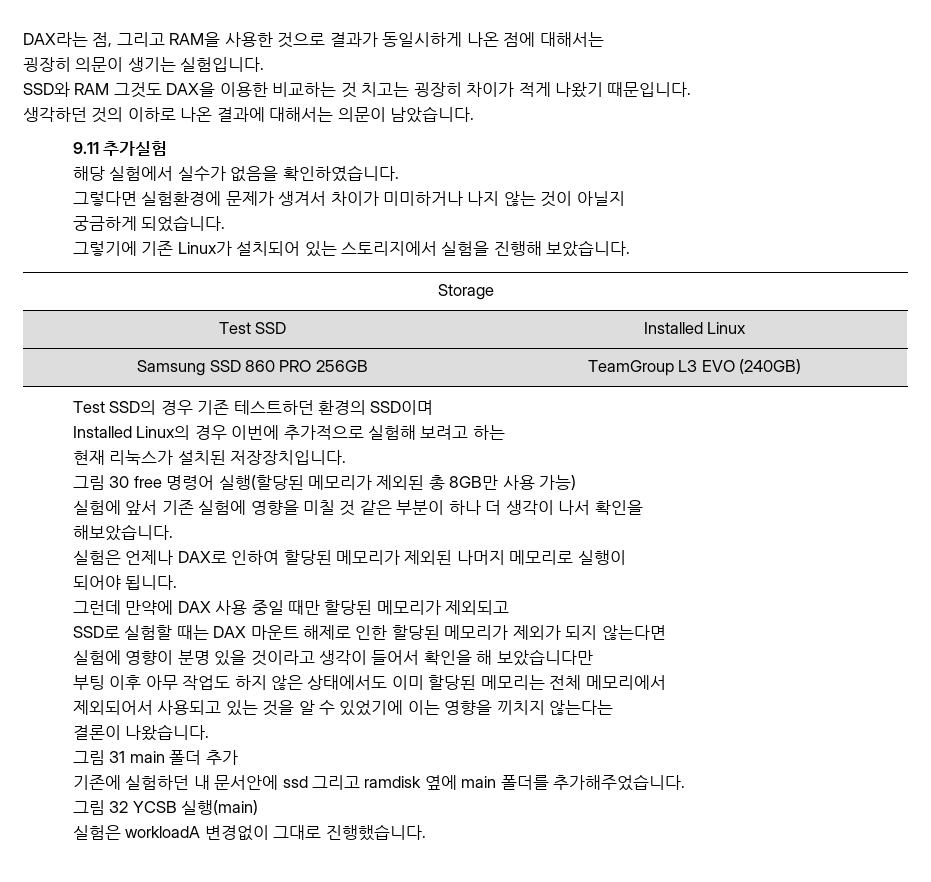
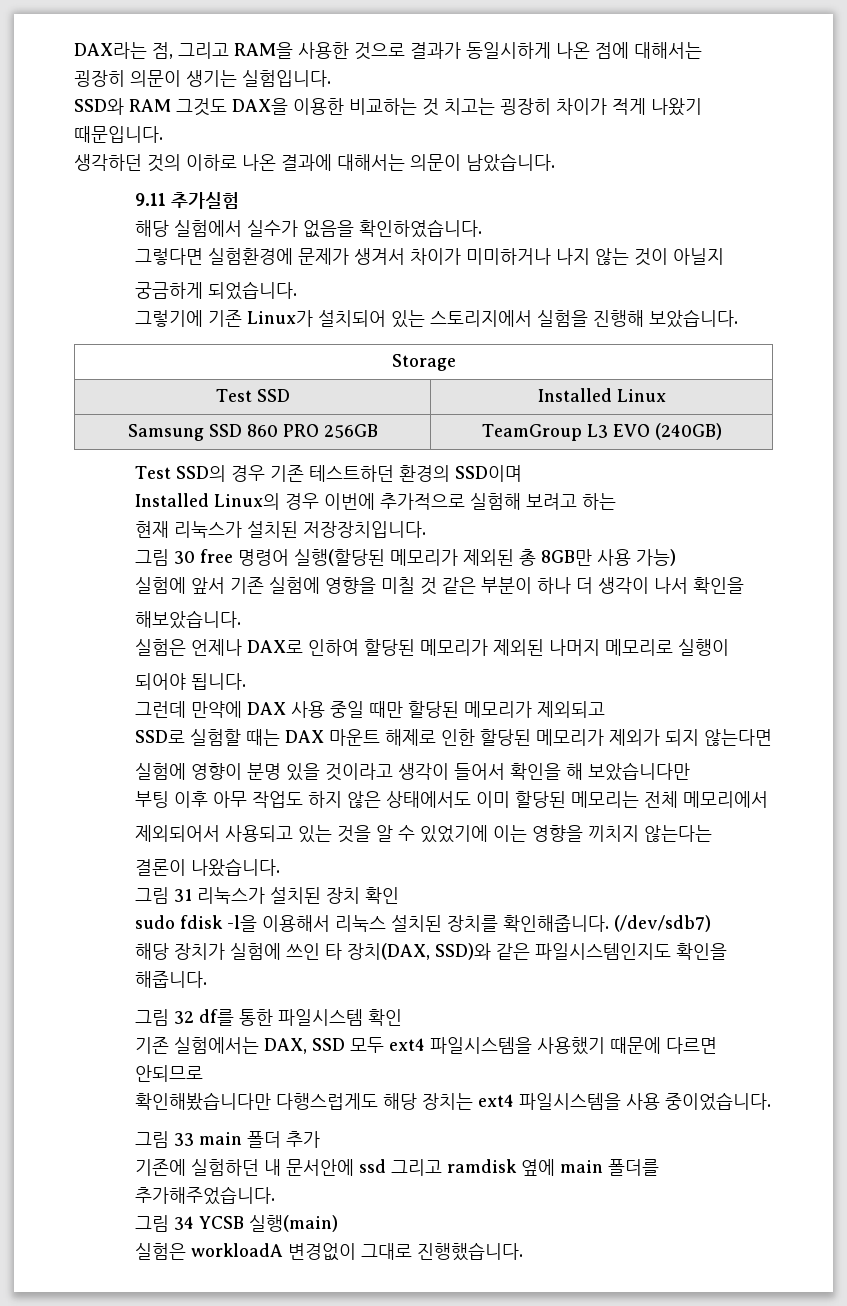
(126, 757) none -> [197,887,400,904] [135,915,712,932] [135,943,728,960] [135,971,208,988] [135,1009,403,1026] [135,1037,718,1055] [135,1065,204,1082] [135,1092,772,1111] [135,1131,195,1148] 리눅스가 설치된 장치 확인 // sudo fdisk -l을 이용해서 리눅스 설치된 장치를 확인해줍니다. (/dev/sdb7) // 해당 장치가 실험에 쓰인 타 장치(DAX, SSD)와 같은 파일시스템인지도 확인을 해줍니다. // 그림 32 df를 통한 파일시스템 확인 // 기존 실험에서는 DAX, SSD 모두 ext4 파일시스템을 사용했기 때문에 다르면 안되므로 // 확인해봤습니다만 다행스럽게도 해당 장치는 ext4 파일시스템을 사용 중이었습니다. // 그림 33
[109,801,129,813] 32 -> [174,1216,195,1230] 34

